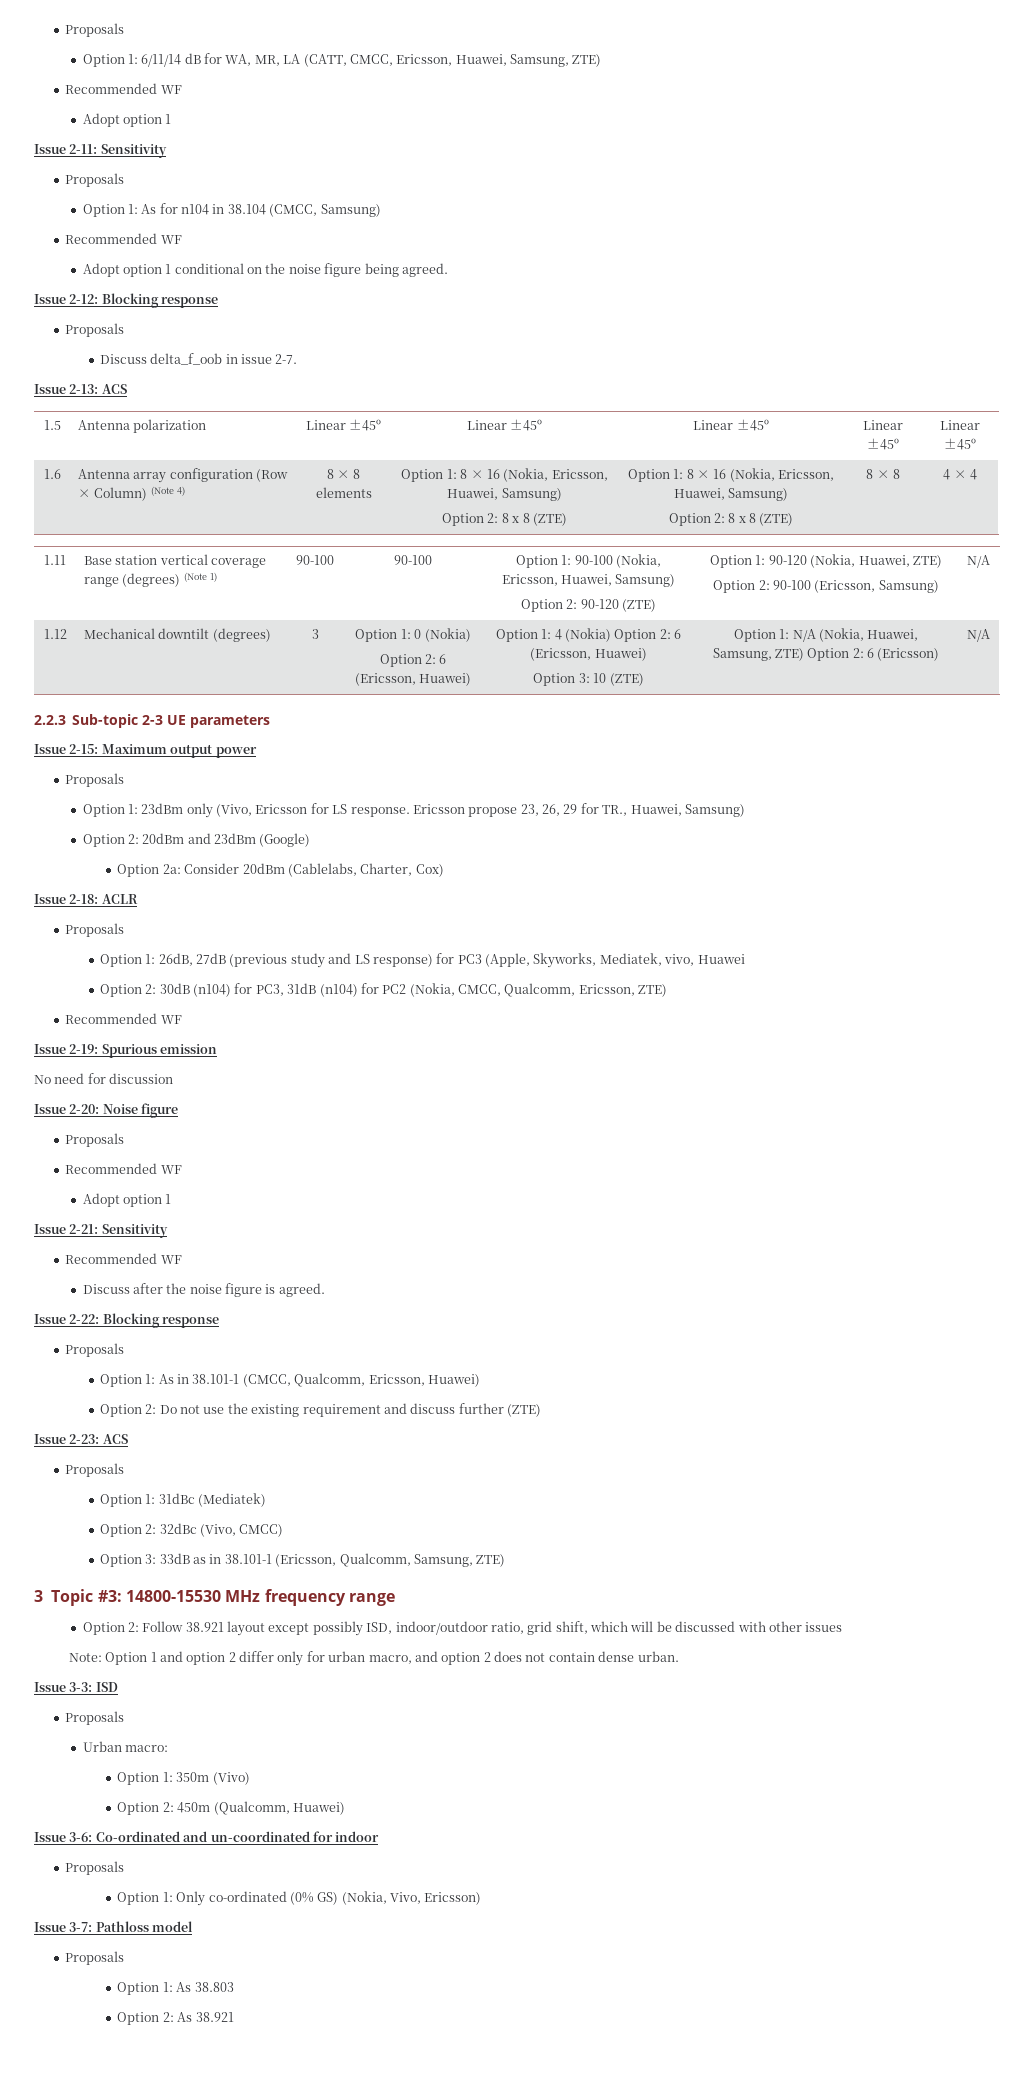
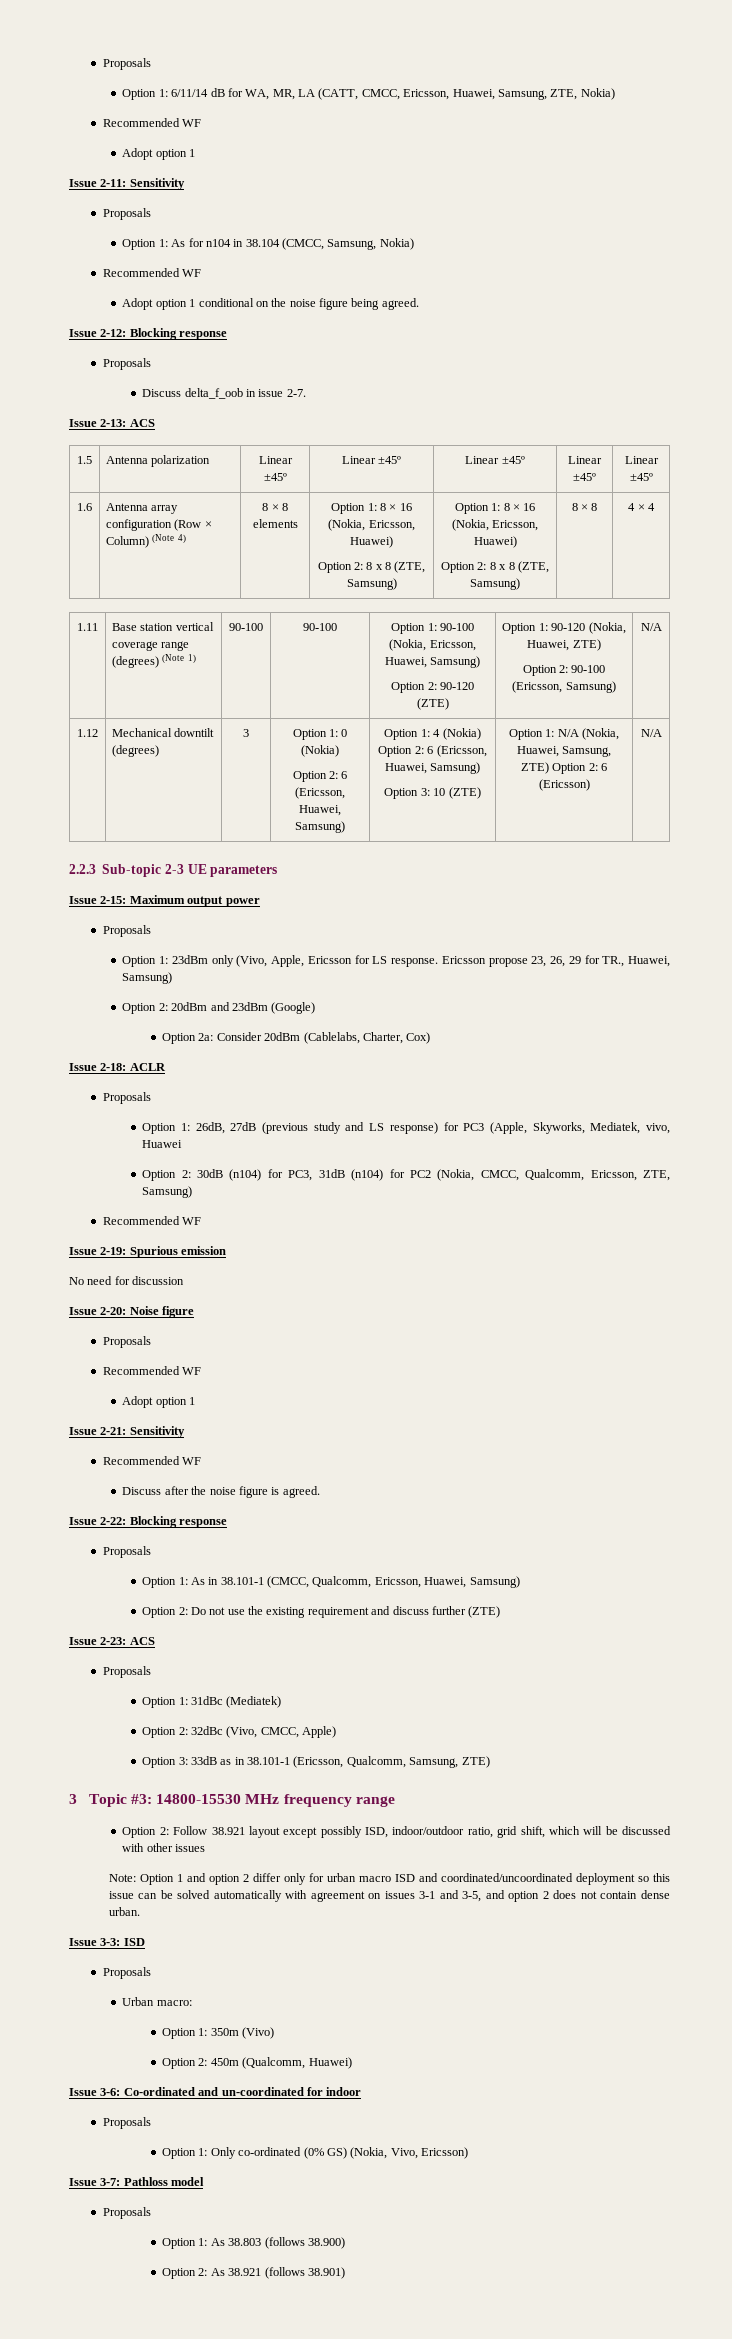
[572,54,602,67] ZTE) -> [550,88,615,100] ZTE, Nokia)
[320,204,381,217] Samsung) -> [327,238,414,250] Samsung, Nokia)
[447,488,562,501] [442,513,567,526] [627,468,835,482] [673,488,789,501] [668,513,794,526] Huawei, Samsung) // Option 2: 8 x 8 (ZTE) | Option 1: 8 × 16 (Nokia, Ericsson, Huawei, Samsung) // Option 2: 8 x 8 (ZTE) -> [350,536,393,548] [317,561,426,573] [346,578,397,590] [454,503,536,514] [451,519,539,531] [473,536,517,548] [441,561,549,573] [470,578,520,590] Huawei) // Option 2: 8 x 8 (ZTE, Samsung) | Option 1: 8 × 16 (Nokia, Ericsson, Huawei) // Option 2: 8 x 8 (ZTE, Samsung)
[419,673,472,686] Huawei) -> [299,805,341,816] [295,821,345,833] Huawei, Samsung)
[594,648,647,661] Huawei) -> [384,762,481,774] Huawei, Samsung)
(253, 810) none -> [271,955,305,967] Apple,
[638,984,668,997] ZTE) -> [643,1170,670,1181] [142,1186,193,1198] ZTE, Samsung)
[427,1374,480,1387] Huawei) -> [424,1576,520,1588] Huawei, Samsung)
[239,1524,284,1537] CMCC) -> [260,1726,337,1738] CMCC, Apple)
[368,1655,412,1664] macro, -> [358,1873,671,1885] [108,1890,482,1902] macro ISD and coordinated/uncoordinated deployment so this issue can be solved automatically with agreement on issues 3-1 and 3-5,
(234, 1987) none -> [264,2237,345,2249] (follows 38.900)
(234, 2017) none -> [264,2267,345,2279] (follows 38.901)

